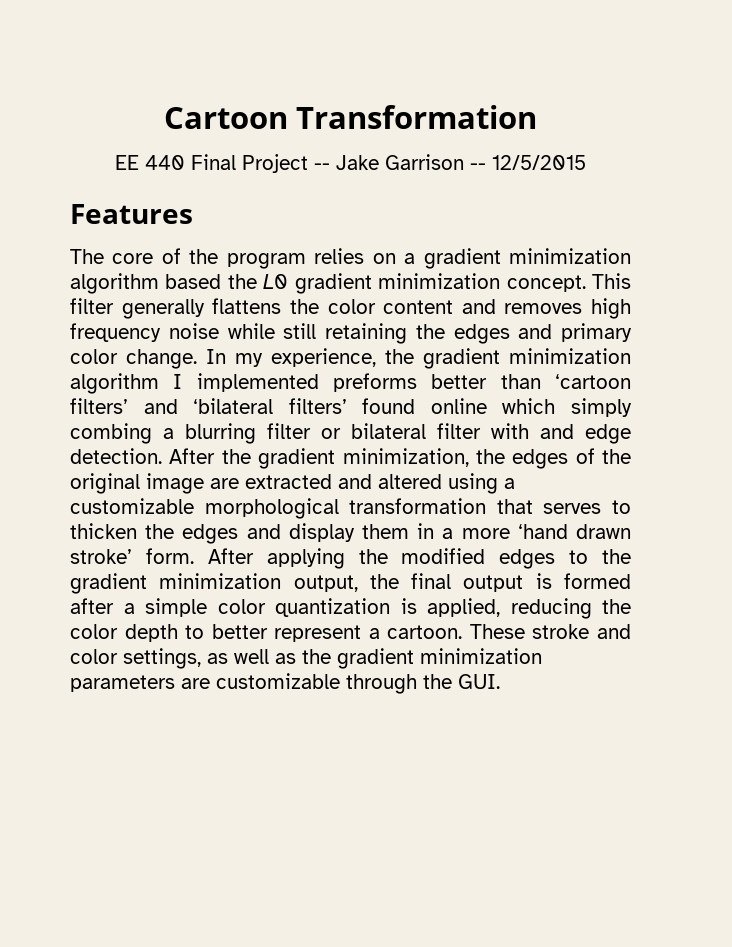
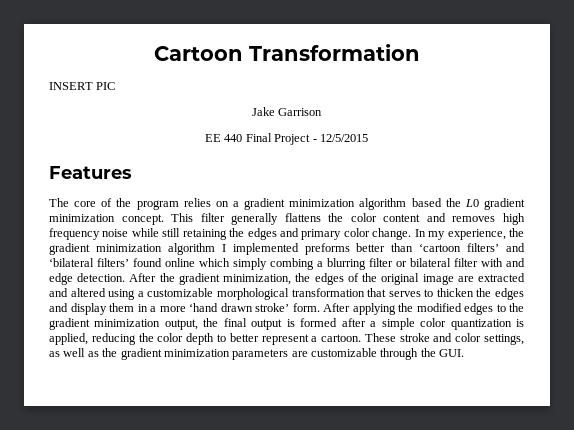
(538, 117) none -> [49,82,116,90] [251,107,323,116] // INSERT PIC // Jake Garrison
[314,154,486,170] -- Jake Garrison -- -> [312,139,317,142] -

